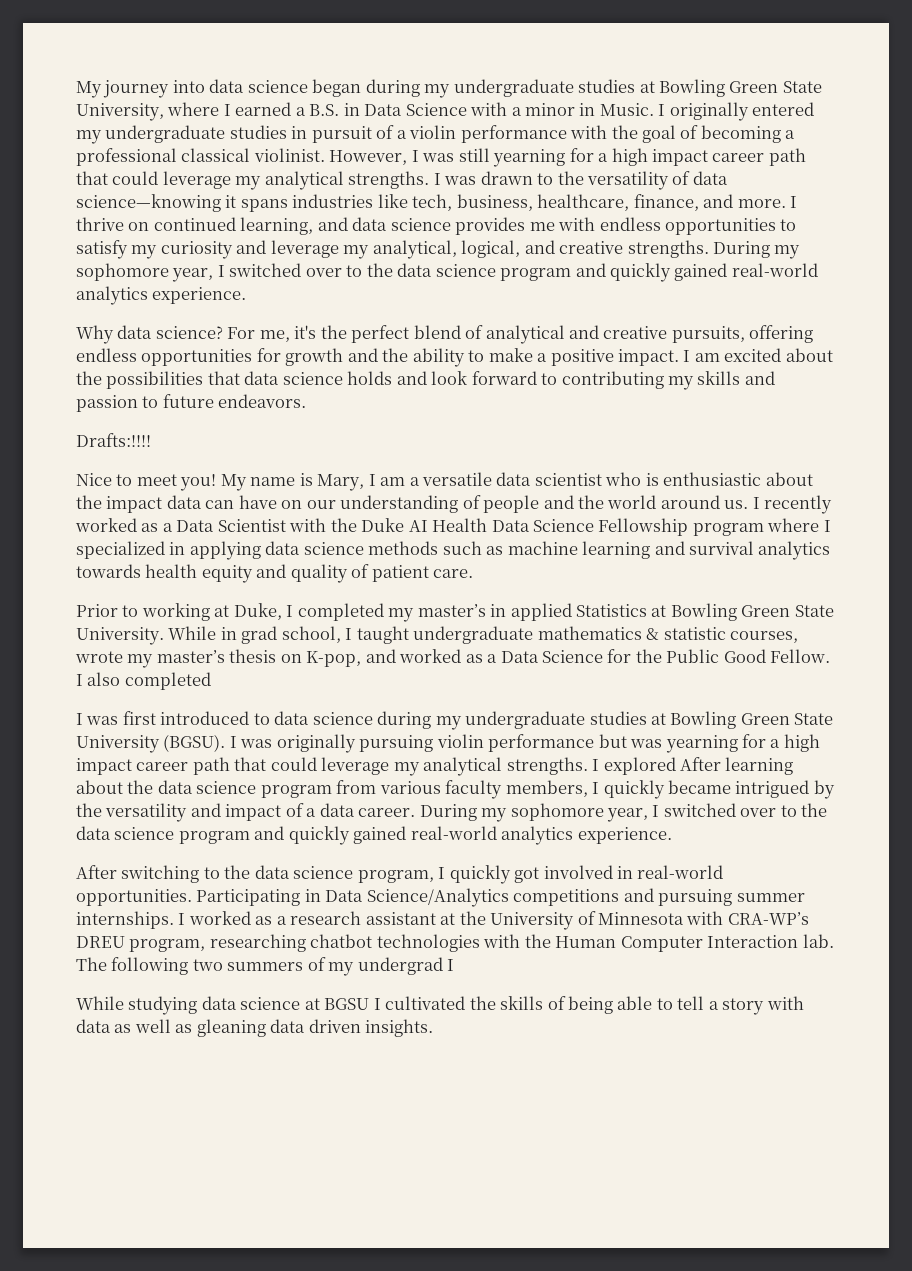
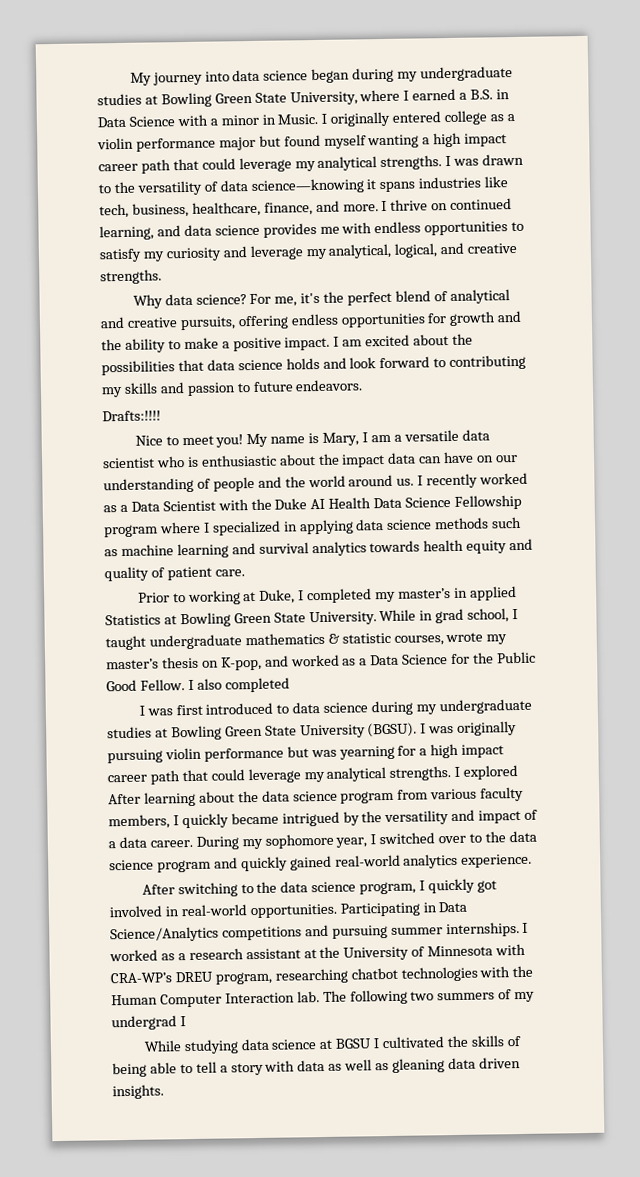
[76,125,796,144] [76,148,594,167] my undergraduate studies in pursuit of a violin performance with the goal of becoming a professional classical violinist. However, I was still yearning for -> [444,110,515,126] [97,134,420,152] college as a violin performance major but found myself wanting
[713,241,801,259] [76,263,818,282] [76,286,247,305] During my sophomore year, I switched over to the data science program and quickly gained real-world analytics experience. -> (162, 277) none

